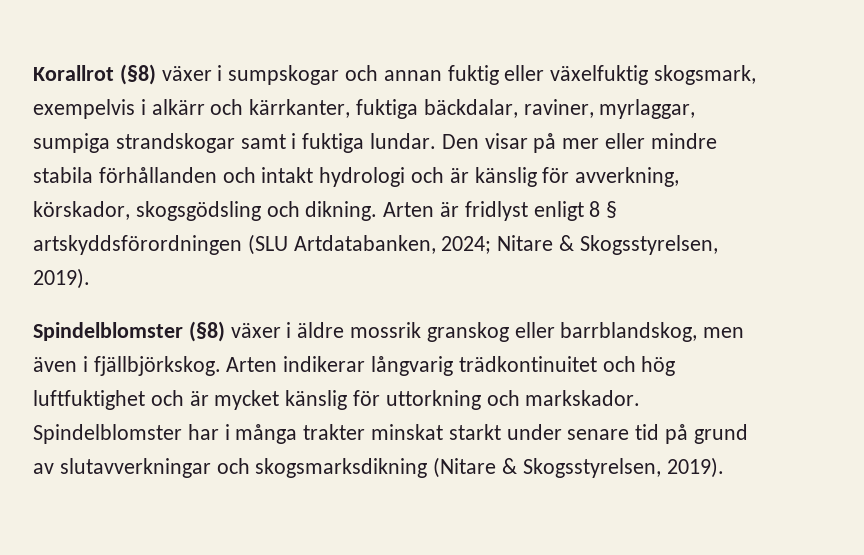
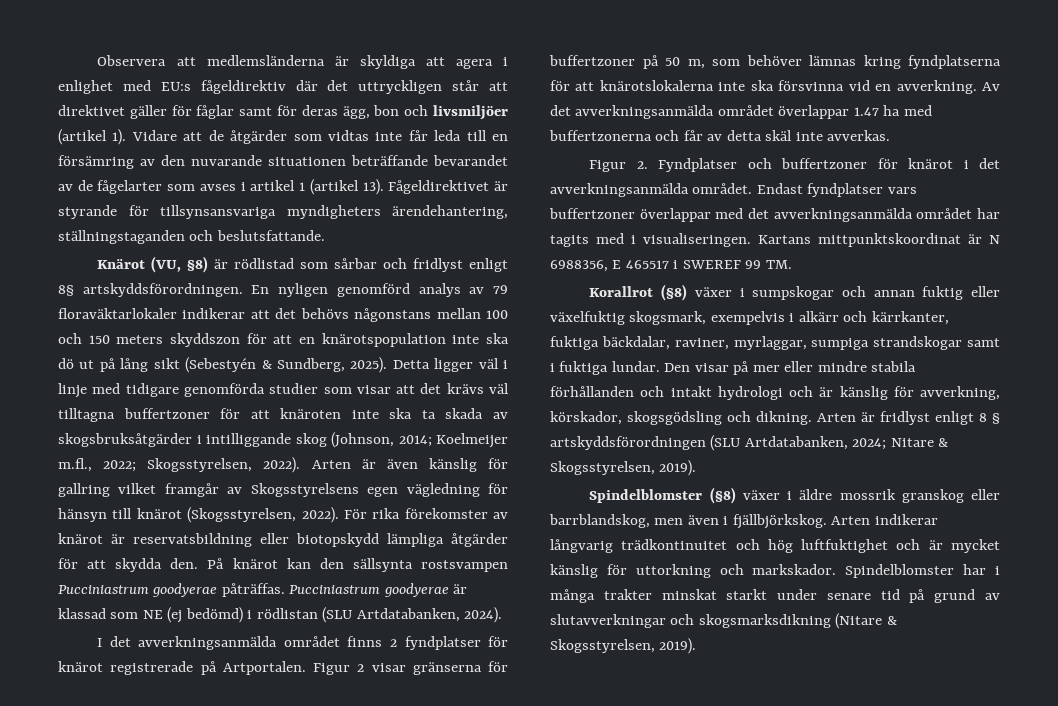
(33, 73) none -> [97,55,509,69] [58,80,508,94] [58,105,509,120] [58,129,509,145] [58,155,508,169] [58,179,508,195] [58,205,508,219] [58,230,325,244] [97,256,508,273] [58,283,509,297] [58,308,508,322] [58,333,510,347] [58,357,509,373] [58,383,510,398] [58,408,508,422] [58,432,508,448] [58,457,508,473] [58,483,508,497] [58,507,508,523] [58,533,508,547] [58,558,508,572] [58,583,468,597] [58,607,503,623] [97,636,508,650] [58,661,508,675] [549,55,1001,69] [550,80,1001,94] [550,105,932,119] [549,130,891,141] [589,158,1000,172] [550,183,917,197] [549,208,1000,222] [550,233,1000,247] [550,260,792,272] Observera att medlemsländerna är skyldiga att agera i enlighet med EU:s fågeldirektiv där det uttryckligen står att direktivet gäller för fåglar samt för deras ägg, bon och livsmiljöer (artikel 1). Vidare att de åtgärder som vidtas inte får leda till en försämring av den nuvarande situationen beträffande bevarandet av de fågelarter som avses i artikel 1 (artikel 13). Fågeldirektivet är styrande för tillsynsansvariga myndigheters ärendehantering, ställningstaganden och beslutsfattande. // Knärot (VU, §8) är rödlistad som sårbar och fridlyst enligt 8§ artskyddsförordningen. En nyligen genomförd analys av 79 floraväktarlokaler indikerar att det behövs någonstans mellan 100 och 150 meters skyddszon för att en knärotspopulation inte ska dö ut på lång sikt (Sebestyén & Sundberg, 2025). Detta ligger väl i linje med tidigare genomförda studier som visar att det krävs väl tilltagna buffertzoner för att knäroten inte ska ta skada av skogsbruksåtgärder i intilliggande skog (Johnson, 2014; Koelmeijer m.fl., 2022; Skogsstyrelsen, 2022). Arten är även känslig för gallring vilket framgår av Skogsstyrelsens egen vägledning för hänsyn till knärot (Skogsstyrelsen, 2022). För rika förekomster av knärot är reservatsbildning eller biotopskydd lämpliga åtgärder för att skydda den. På knärot kan den sällsynta rostsvampen Pucciniastrum goodyerae påträffas. Pucciniastrum goodyerae är klassad som NE (ej bedömd) i rödlistan (SLU Artdatabanken, 2024). // I det avverkningsanmälda området finns 2 fyndplatser för knärot registrerade på Artportalen. Figur 2 visar gränserna för buffertzoner på 50 m, som behöver lämnas kring fyndplatserna för att knärotslokalerna inte ska försvinna vid en avverkning. Av det avverkningsanmälda området överlappar 1.47 ha med buffertzonerna och får av detta skäl inte avverkas. // Figur 2. Fyndplatser och buffertzoner för knärot i det avverkningsanmälda området. Endast fyndplatser vars buffertzoner överlappar med det avverkningsanmälda området har tagits med i visualiseringen. Kartans mittpunktskoordinat är N 6988356, E 465517 i SWEREF 99 TM. //

